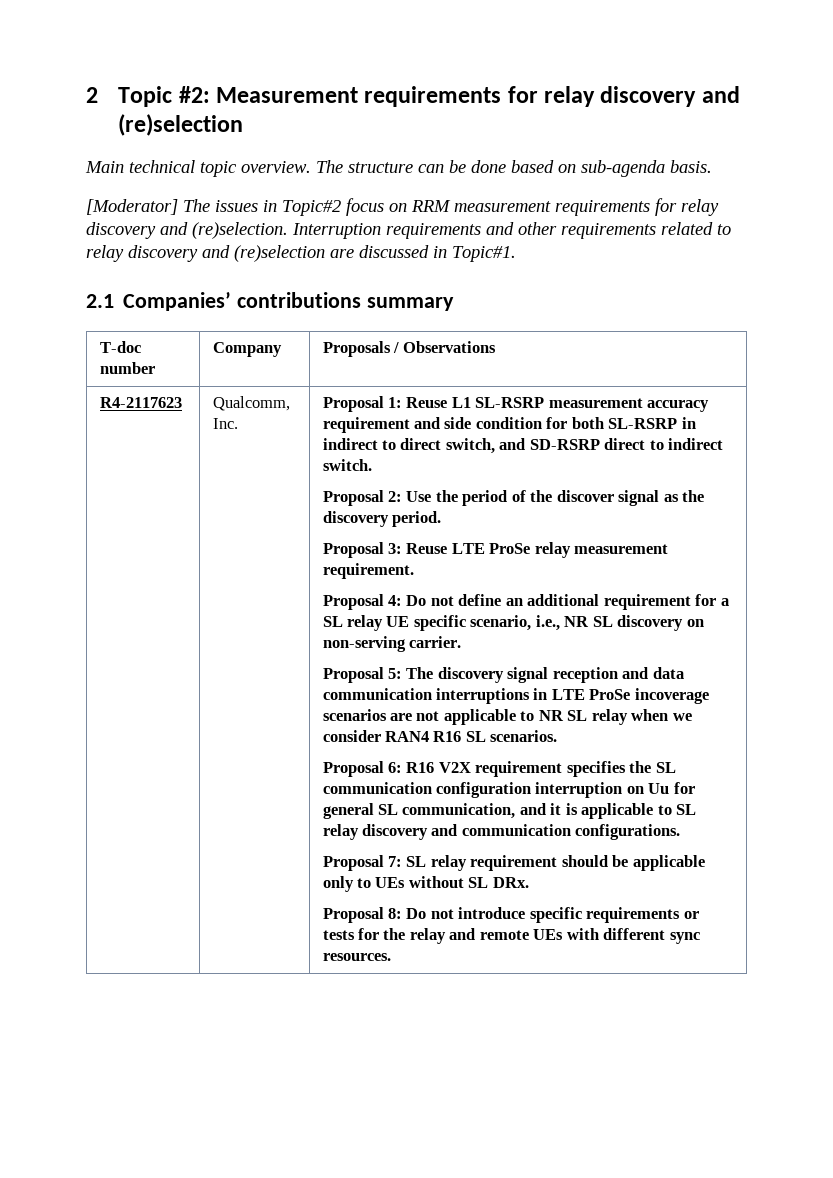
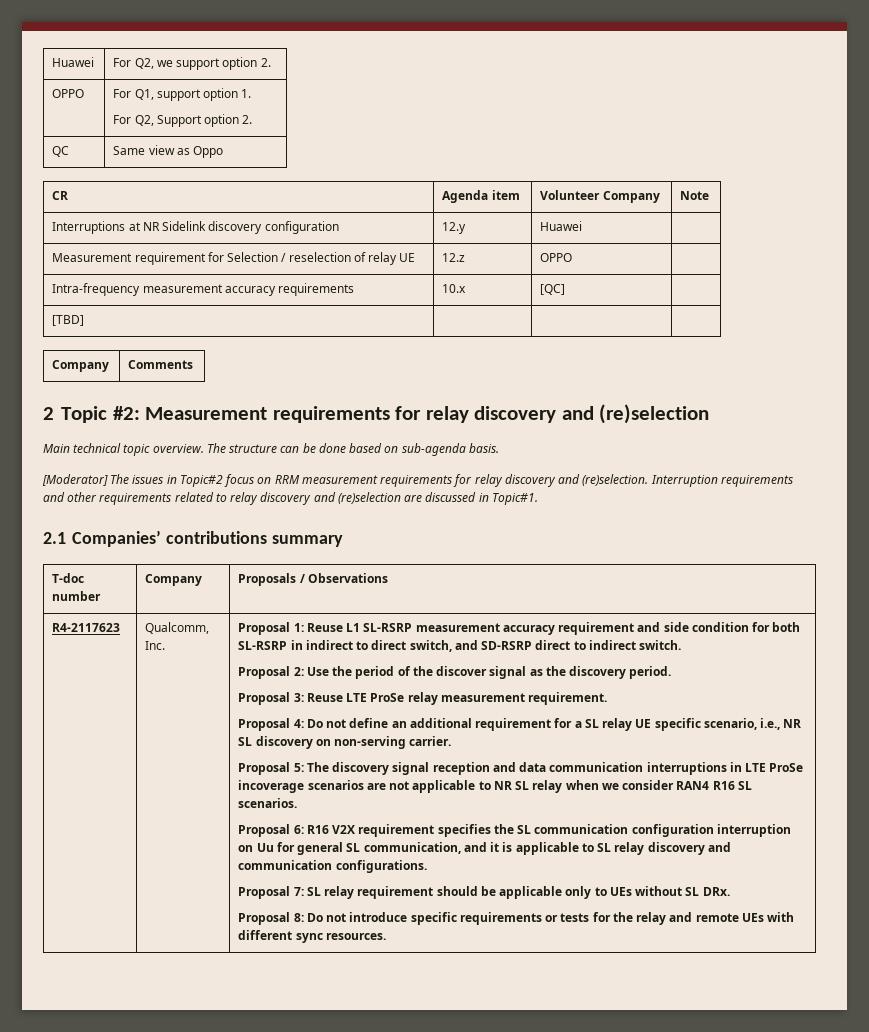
(86, 95) none -> [52,57,95,67] [113,57,271,70] [52,89,85,98] [113,88,252,101] [113,114,253,127] [52,146,70,157] [113,145,224,158] [52,191,69,200] [442,190,520,203] [540,190,660,203] [680,191,710,200] [52,221,339,234] [442,222,467,234] [540,221,583,231] [52,252,416,265] [442,253,466,262] [540,253,573,262] [52,283,355,296] [442,284,467,293] [540,284,566,295] [52,315,85,326] [52,360,110,372] [128,360,194,369] Huawei | For Q2, we support option 2. // OPPO | For Q1, support option 1. // For Q2, Support option 2. // QC | Same view as Oppo // CR | Agenda item | Volunteer Company | Note // Interruptions at NR Sidelink discovery configuration | 12.y | Huawei | // Measurement requirement for Selection / reselection of relay UE | 12.z | OPPO | // Intra-frequency measurement accuracy requirements | 10.x | [QC] | // [TBD] | | | // Company | Comments //

